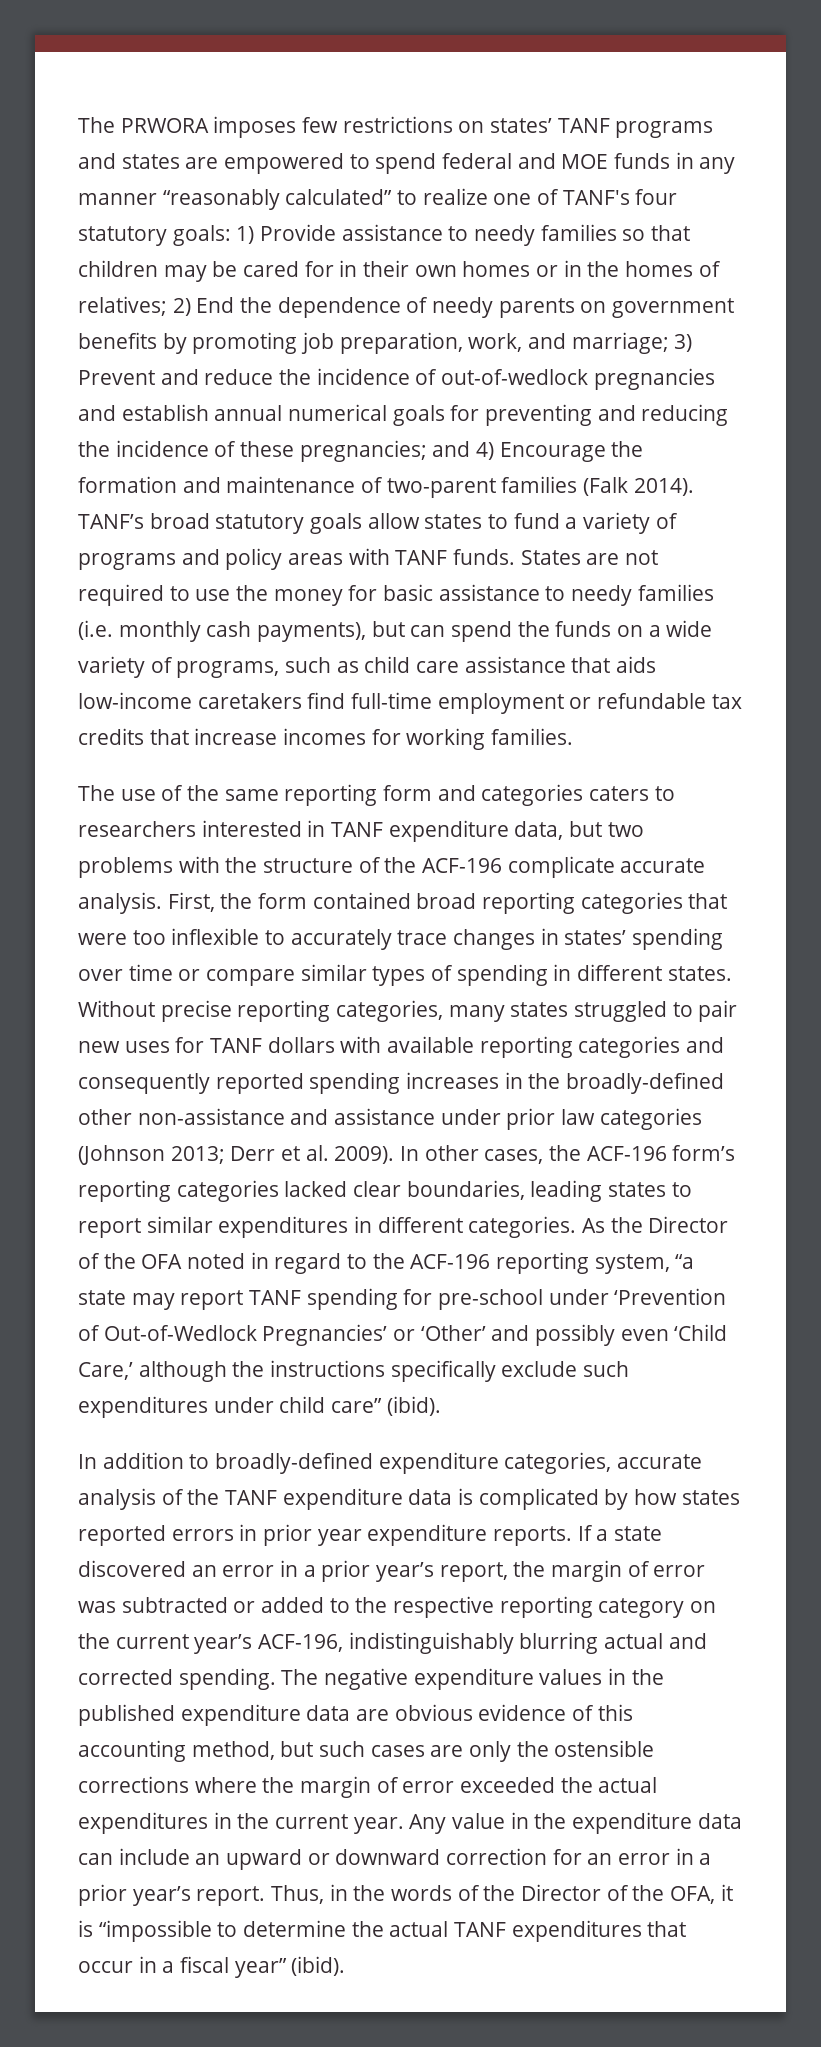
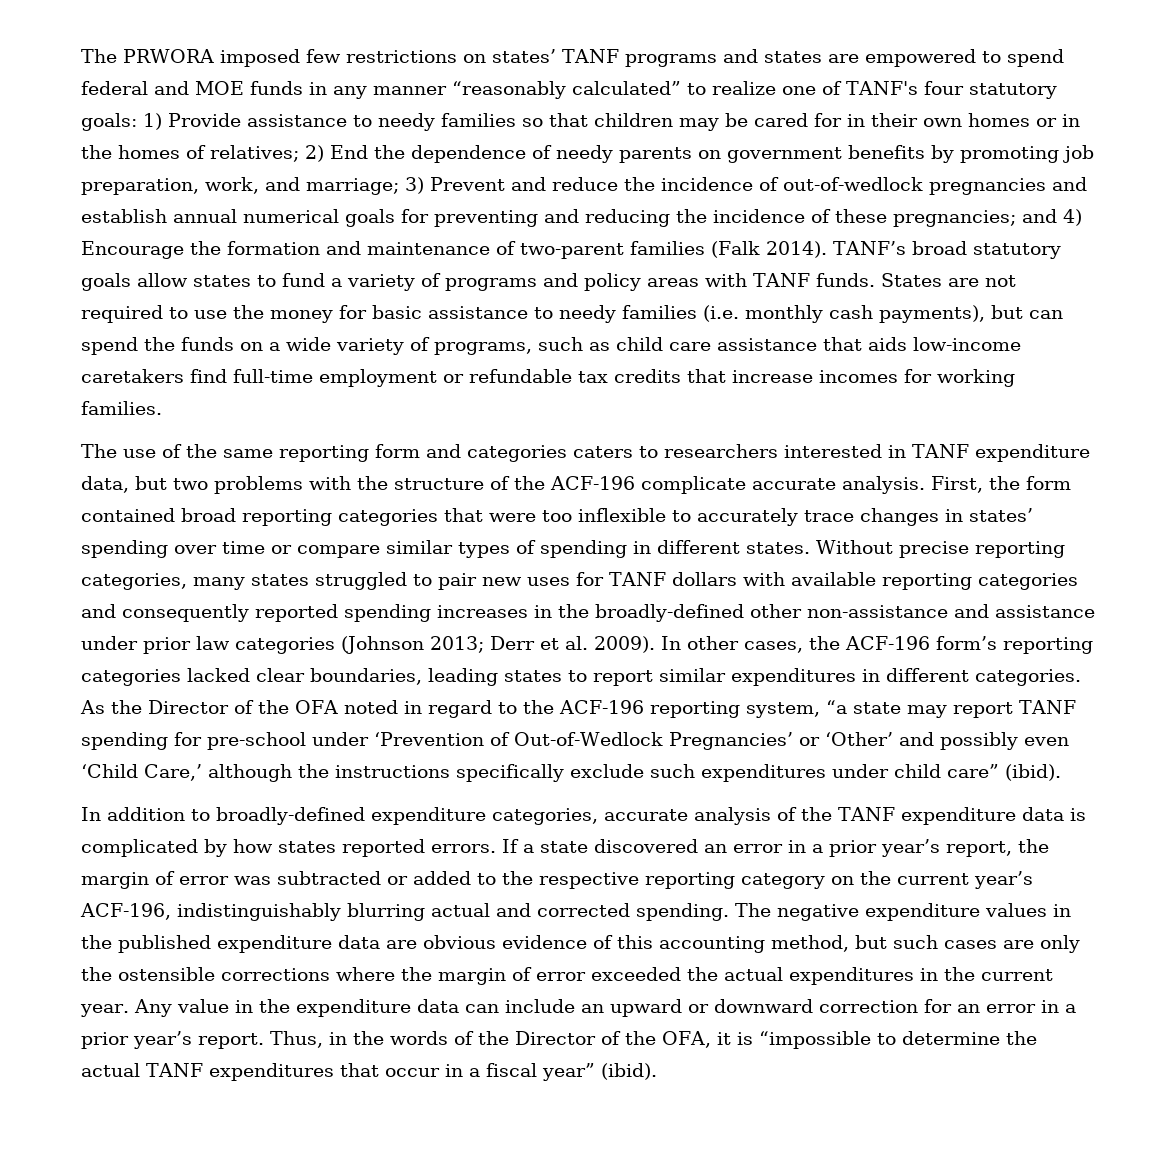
[213,116,297,138] imposes -> [220,49,300,67] imposed
[171,1524,573,1546] errors in prior year expenditure reports. -> [431,844,496,853] errors.

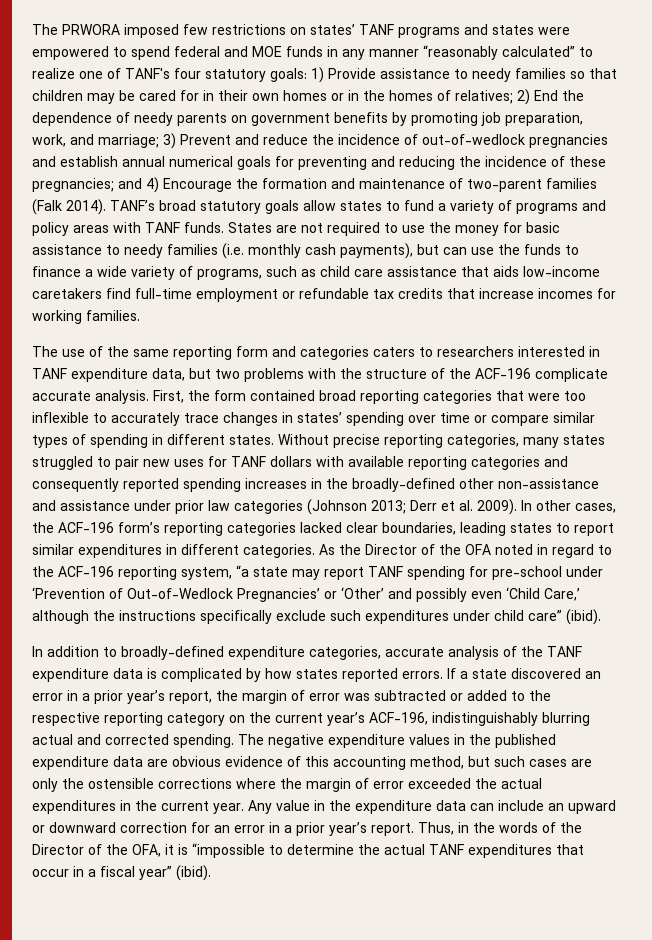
[827,54,859,63] are -> [538,27,570,35] were
[81,337,138,355] spend -> [471,247,494,255] use
[240,342,263,351] on -> [565,245,579,255] [32,266,81,277] to finance

